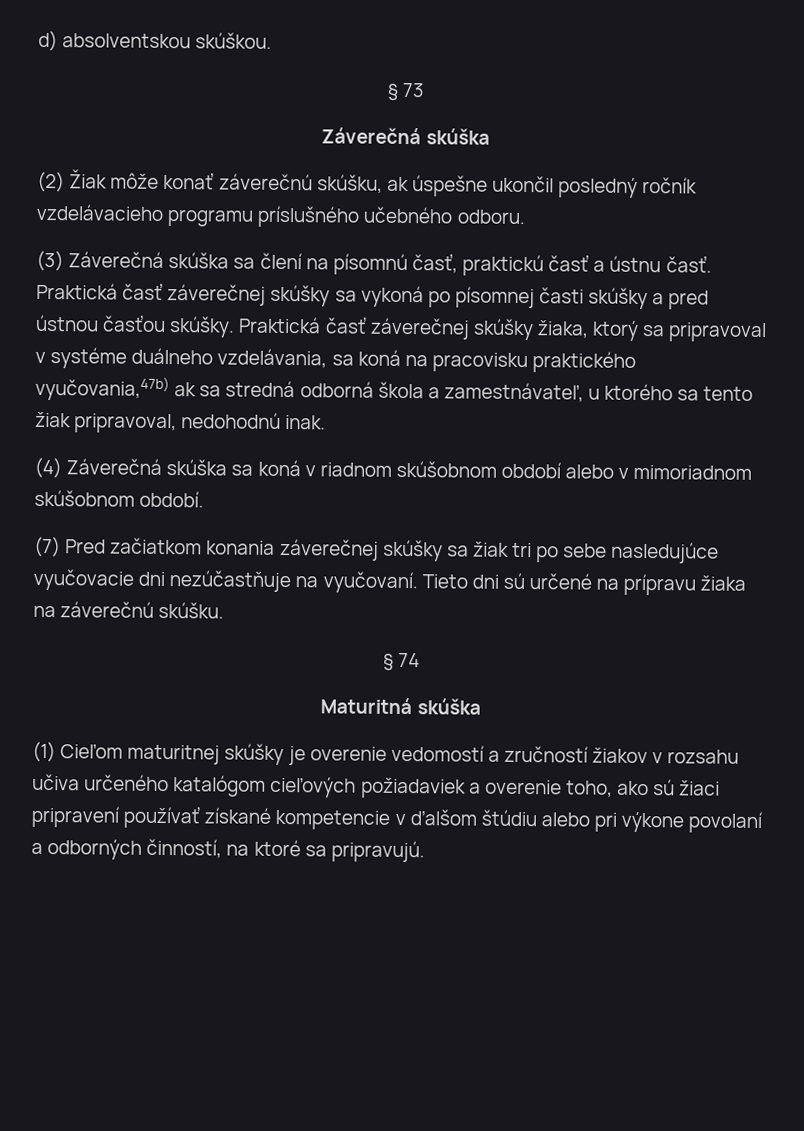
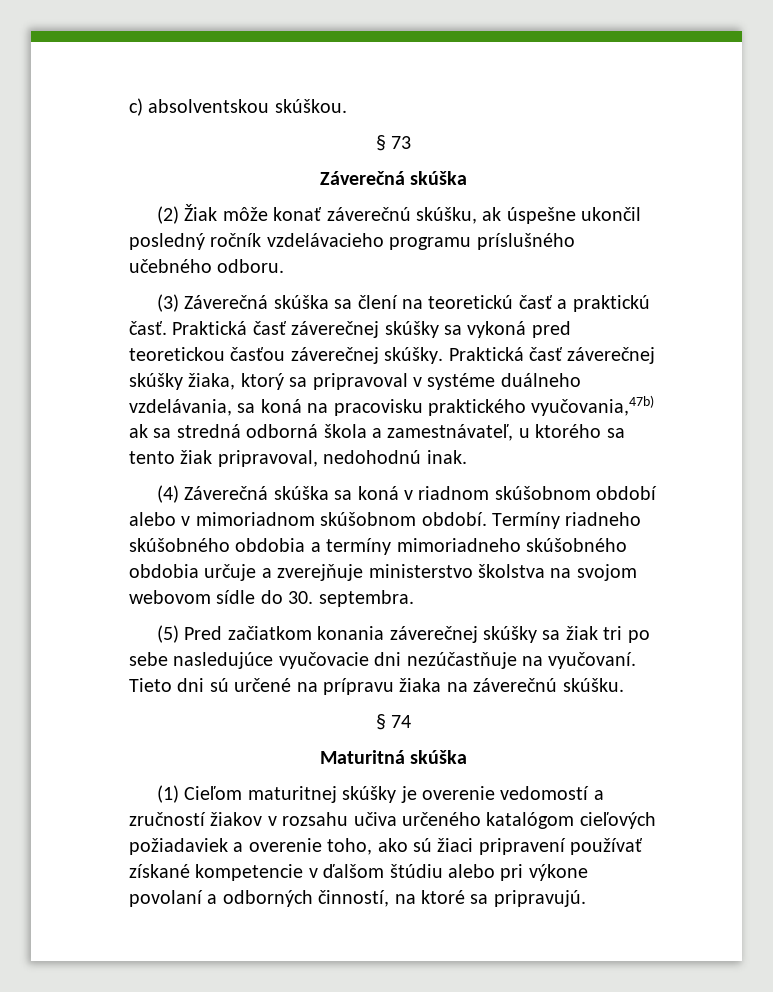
[38,30,58,52] d) -> [129,98,143,116] c)
[332,253,545,277] písomnú časť, praktickú -> [428,295,514,309] teoretickú
[609,255,662,273] ústnu -> [572,295,650,312] praktickú
[427,286,710,310] [35,314,167,333] po písomnej časti skúšky a pred ústnou časťou -> [531,321,571,338] [129,347,379,364] pred teoretickou časťou záverečnej
[34,536,61,558] // (7) -> [492,512,642,529] [129,538,627,555] [129,564,637,581] [129,590,414,607] [156,625,179,643] Termíny riadneho skúšobného obdobia a termíny mimoriadneho skúšobného obdobia určuje a zverejňuje ministerstvo školstva na svojom webovom sídle do 30. septembra. // (5)

